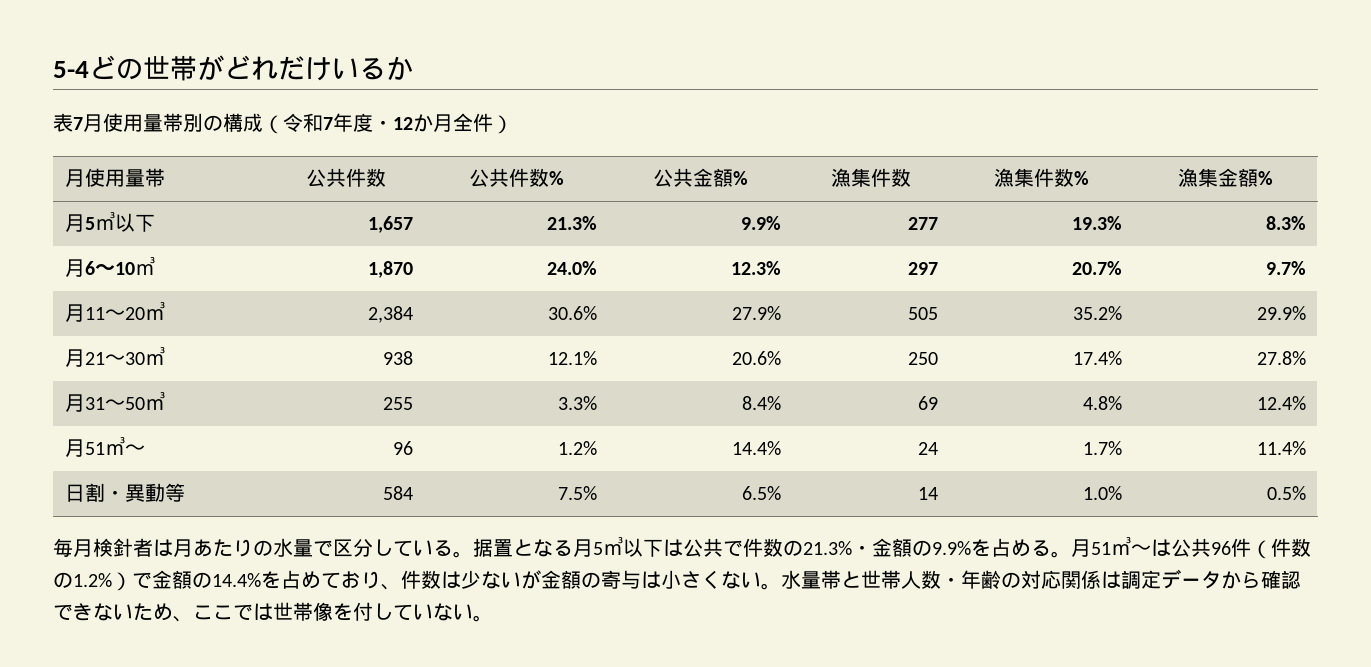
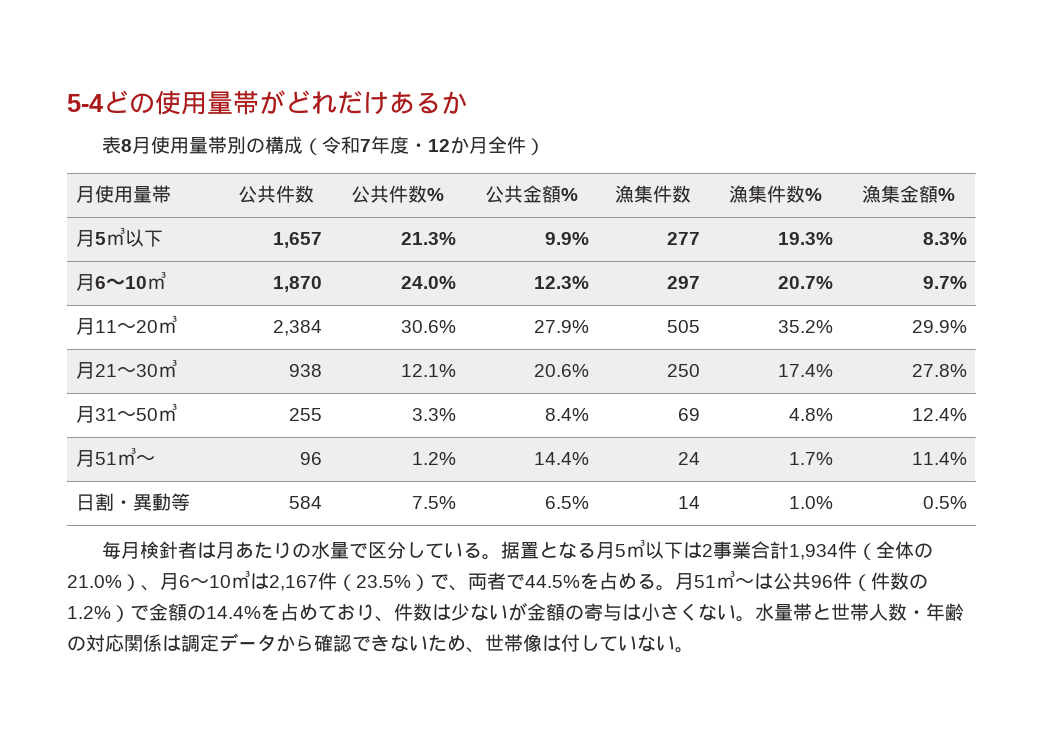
[143,56,170,79] 世 -> [155,90,233,115] 使用量
[332,58,359,79] い -> [389,91,415,114] あ
[73,117,83,130] 7 -> [121,139,133,152] 8
[683,538,971,557] 公共で件数の21.3%・金額の9.9% -> [702,541,934,560] [67,570,580,591] 2事業合計1,934件（全体の21.0%）、月6〜10㎥は2,167件（23.5%）で、両者で44.5%
[193,602,353,621] ここでは世帯像を -> [485,634,561,652] 世帯像は

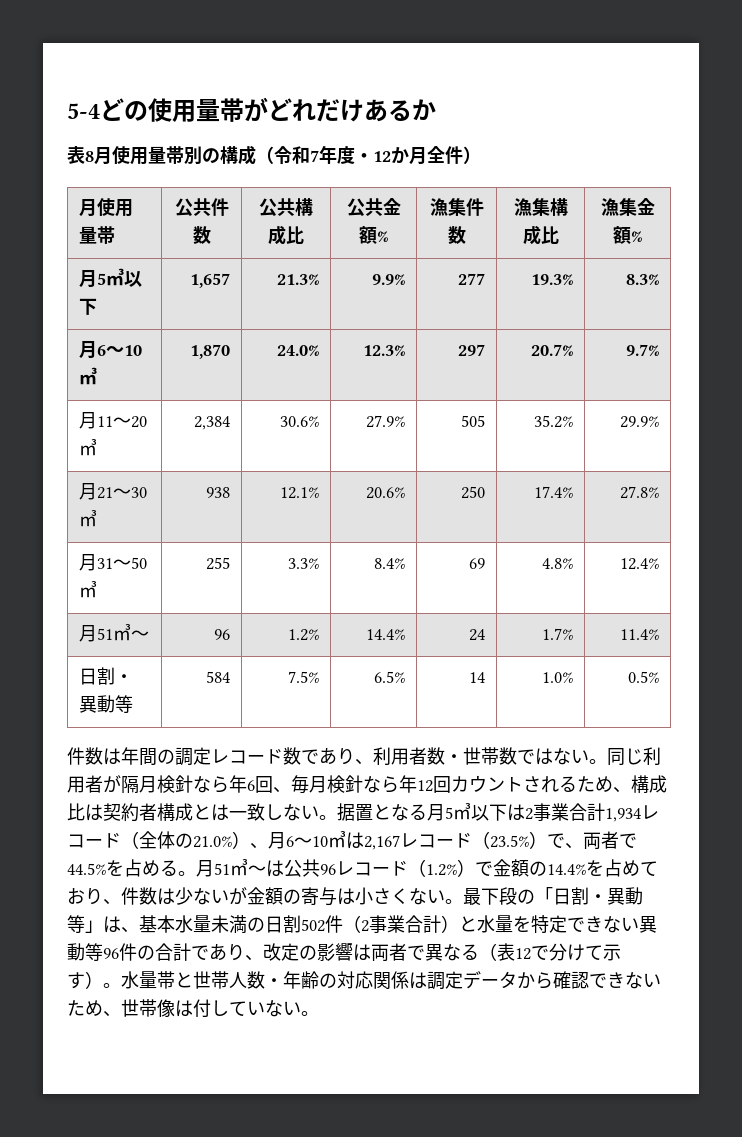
[389,185,444,203] 件数% -> [295,198,313,216] [268,225,304,245] 構成比
[766,185,822,203] 件数% -> [549,198,568,216] [522,225,559,245] 構成比
[102,541,483,559] 毎月検針者は月あたりの水量で区分している -> [67,747,661,766] [67,775,667,794] [67,803,319,822] 件数は年間の調定レコード数であり、利用者数・世帯数ではない。同じ利用者が隔月検針なら年6回、毎月検針なら年12回カウントされるため、構成比は契約者構成とは一致しない
[838,541,858,559] 件 -> [641,805,659,819] [67,833,121,848] レコード
[318,572,337,590] 件 -> [400,833,472,848] レコード
[833,572,928,591] 件（件数の -> [336,859,426,877] レコード（
(755, 619) none -> [463,887,643,905] [67,915,657,934] [67,943,621,962] [67,971,121,989] 最下段の「日割・異動等」は、基本水量未満の日割502件（2事業合計）と水量を特定できない異動等96件の合計であり、改定の影響は両者で異なる（表12で分けて示す）。

